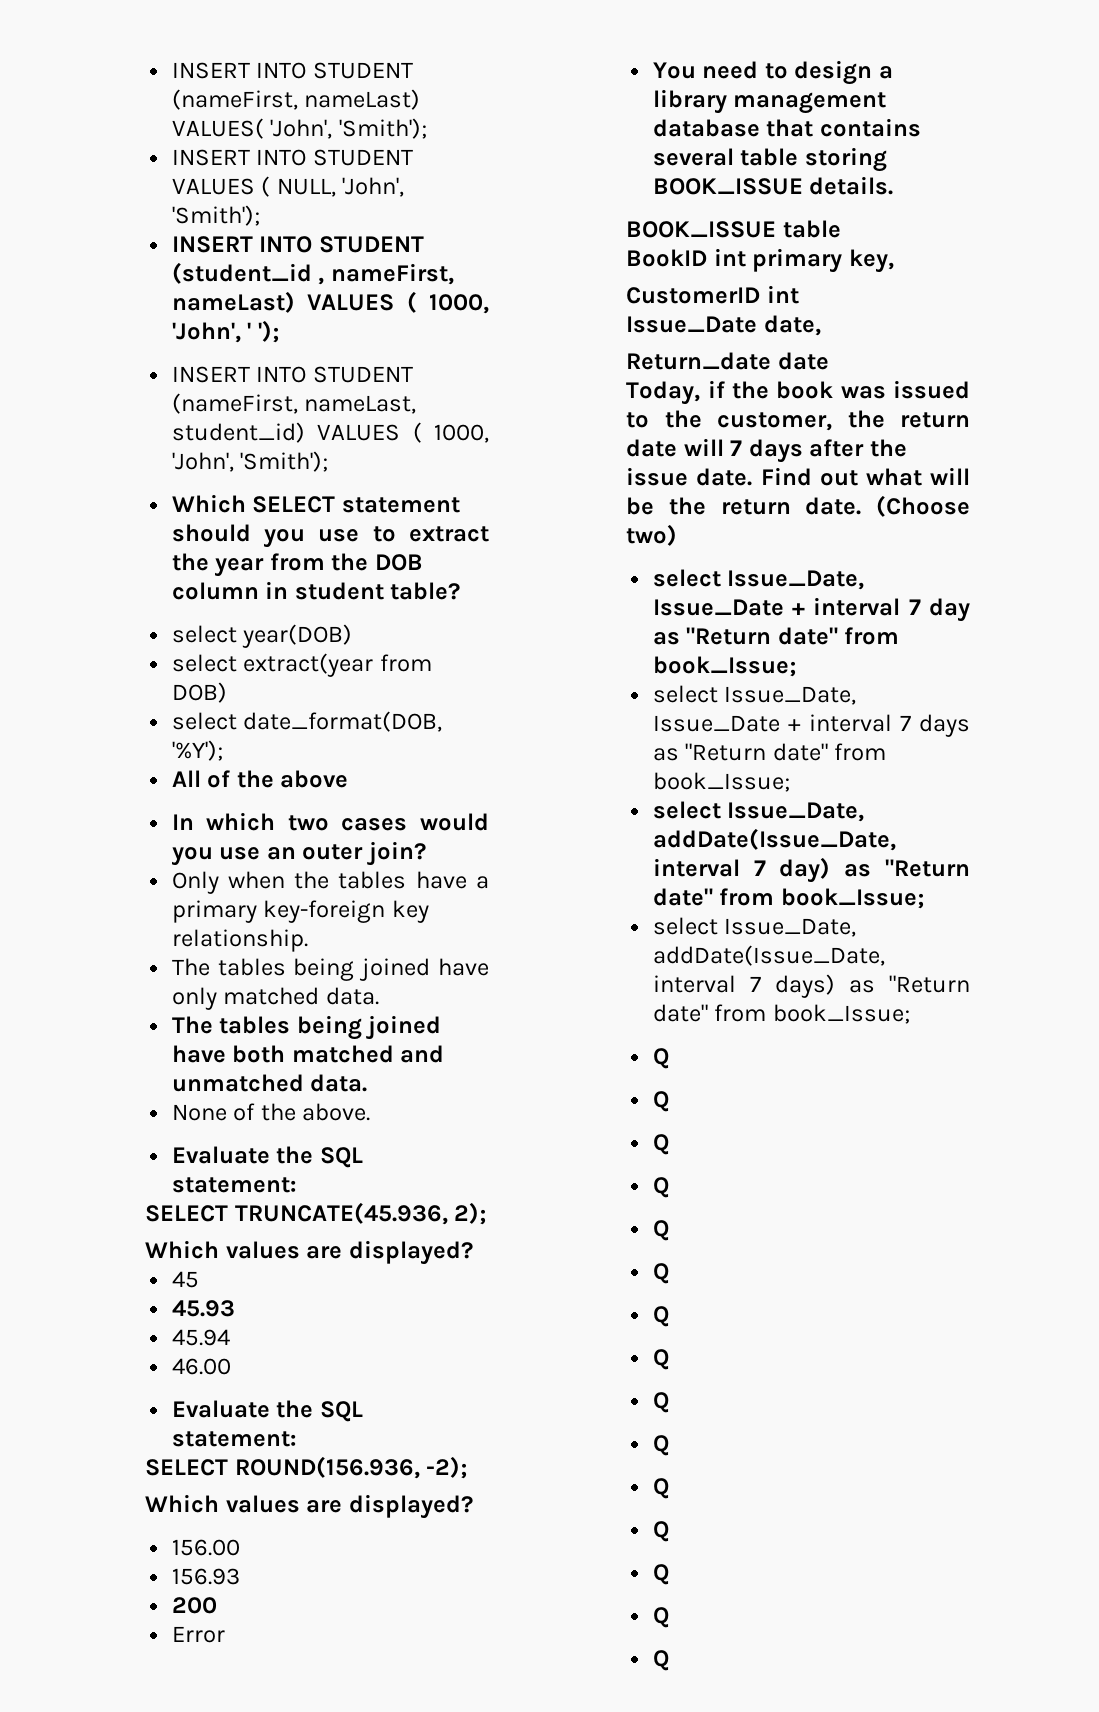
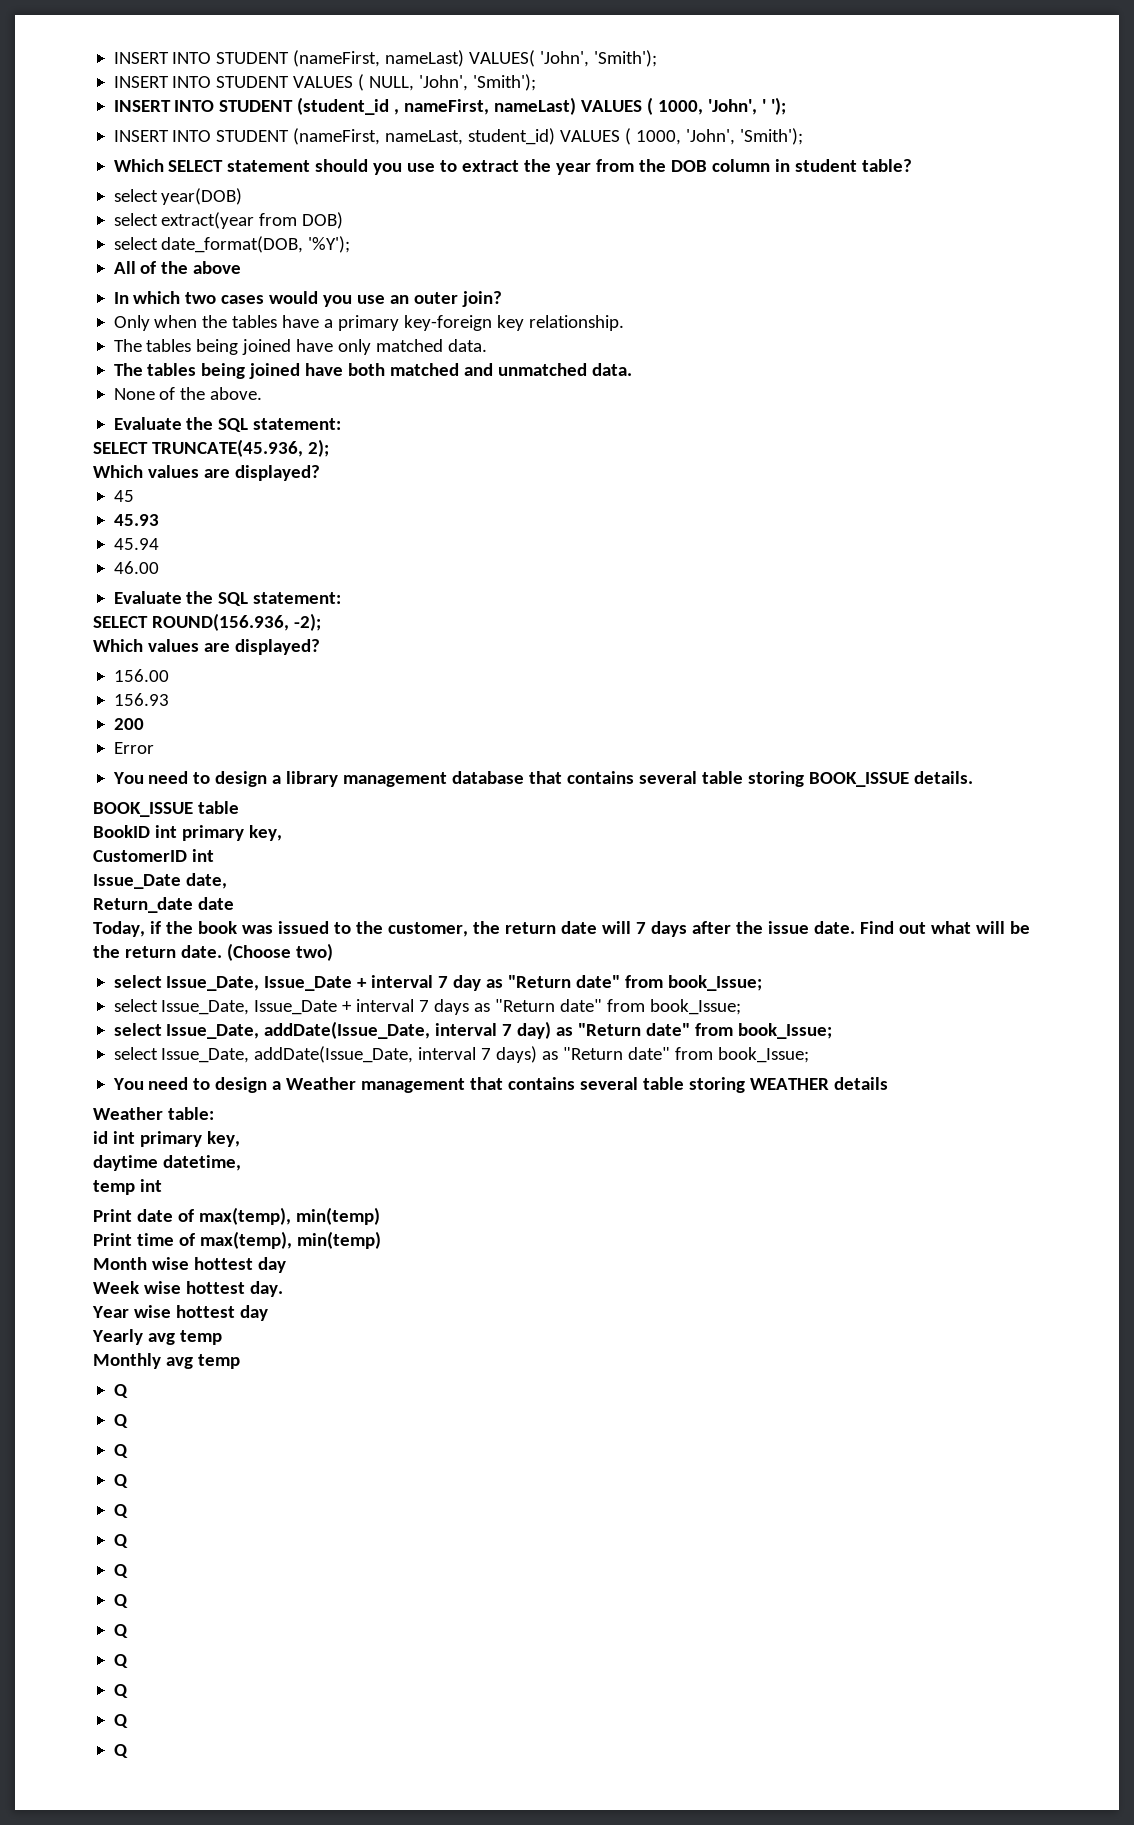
[652,1048,669,1069] Q -> [112,1077,889,1093] [93,1107,215,1120] [93,1131,241,1147] [93,1155,242,1171] [93,1179,163,1195] [93,1207,381,1225] [93,1231,382,1249] [93,1257,287,1273] [93,1281,284,1297] [92,1305,269,1321] [92,1329,223,1345] [93,1353,241,1369] You need to design a Weather management that contains several table storing WEATHER details // Weather table: // id int primary key, // daytime datetime, // temp int // Print date of max(temp), min(temp) // Print time of max(temp), min(temp) // Month wise hottest day // Week wise hottest day. // Year wise hottest day // Yearly avg temp // Monthly avg temp
[652,1650,669,1671] // Q -> (128, 1751) none

